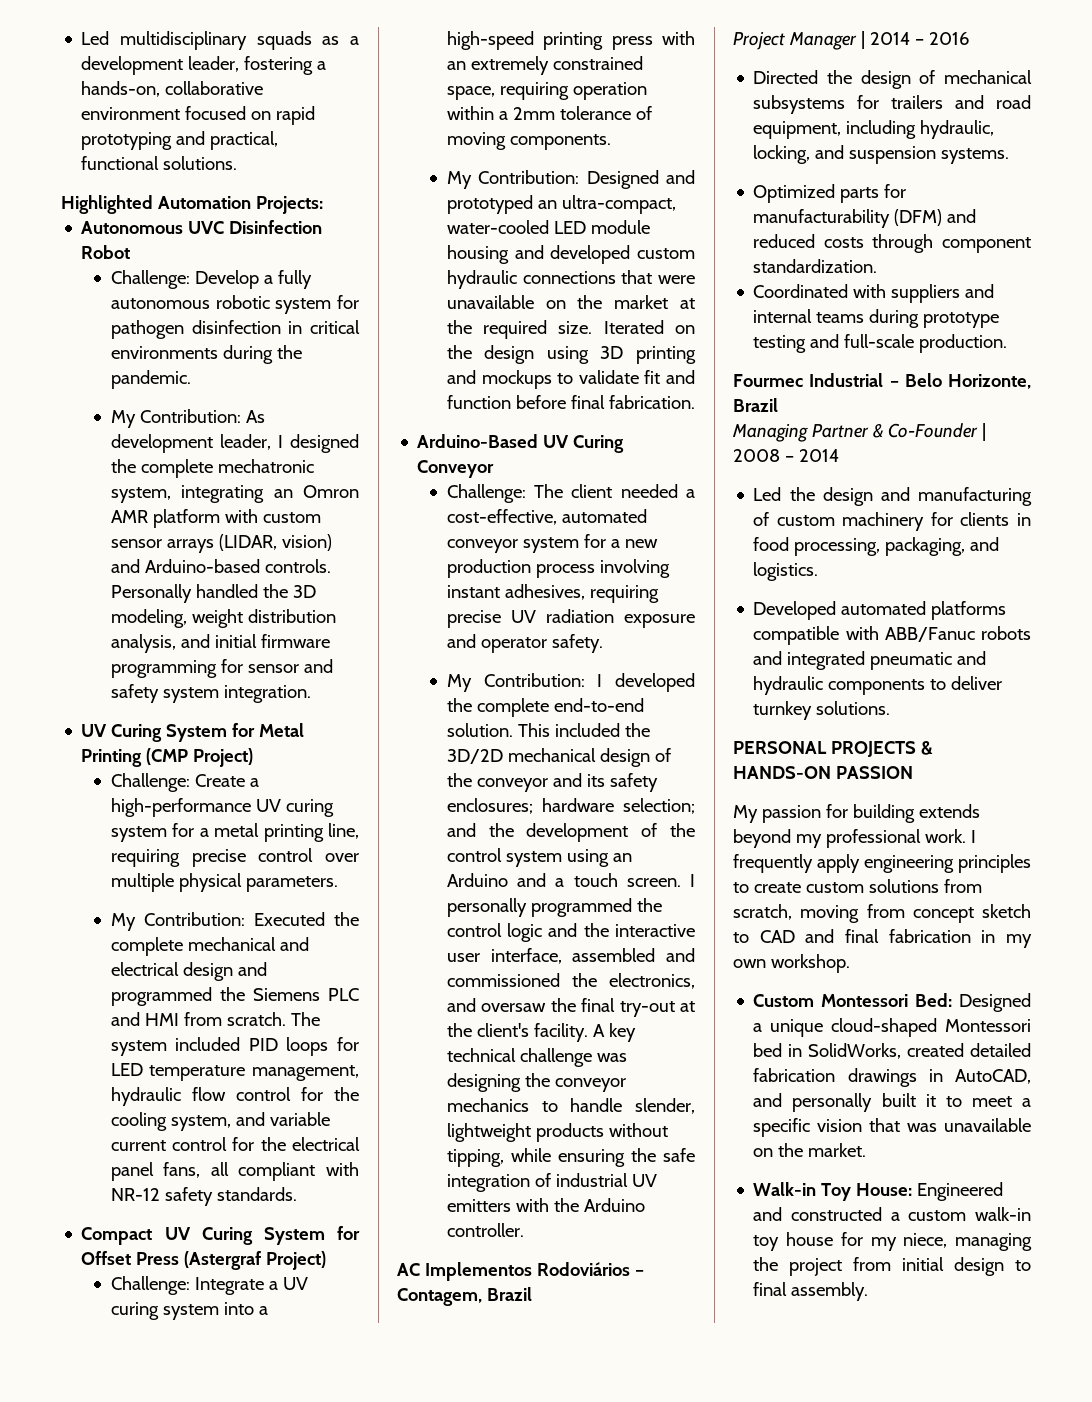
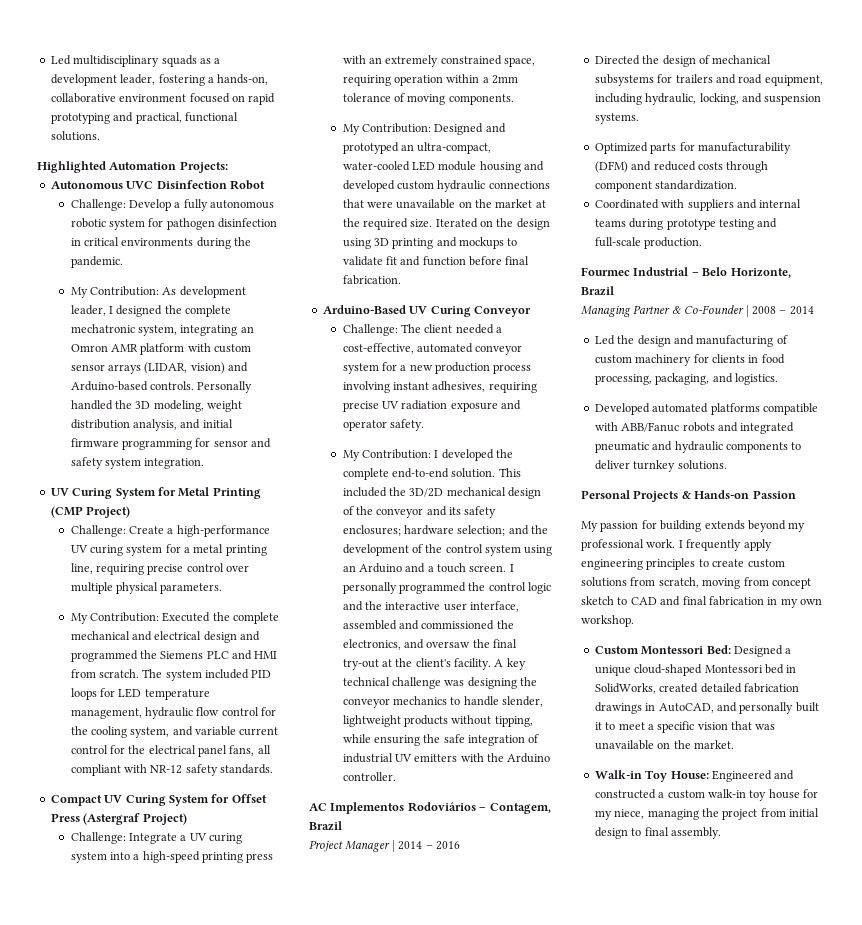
[733,741,933,757] [733,766,913,779] PERSONAL PROJECTS & HANDS-ON PASSION -> [581,490,796,502] Personal Projects & Hands-on Passion

